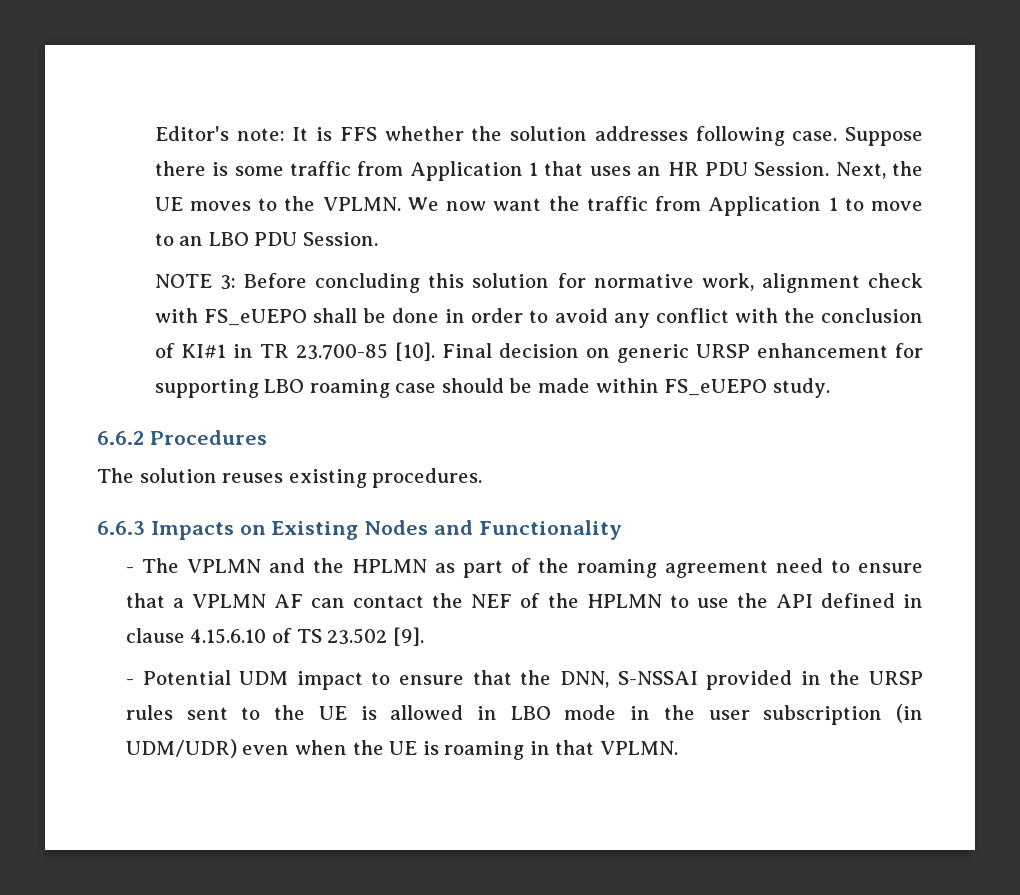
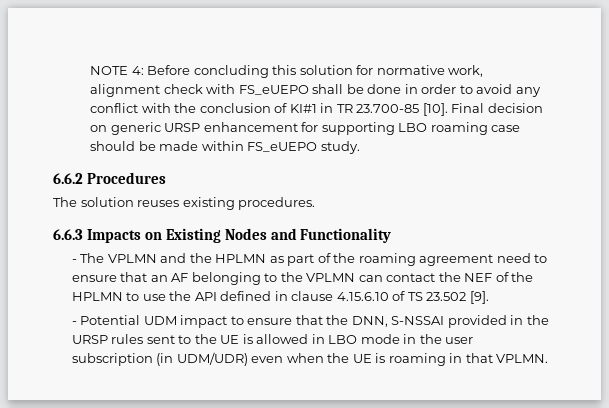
[154,126,923,146] [154,161,923,181] [154,196,923,216] [154,232,378,246] [154,274,236,290] Editor's note: It is FFS whether the solution addresses following case. Suppose there is some traffic from Application 1 that uses an HR PDU Session. Next, the UE moves to the VPLMN. We now want the traffic from Application 1 to move to an LBO PDU Session. // NOTE 3: -> [90,66,144,75] NOTE 4:
[172,594,304,608] a VPLMN AF -> [150,272,356,285] an AF belonging to the VPLMN

